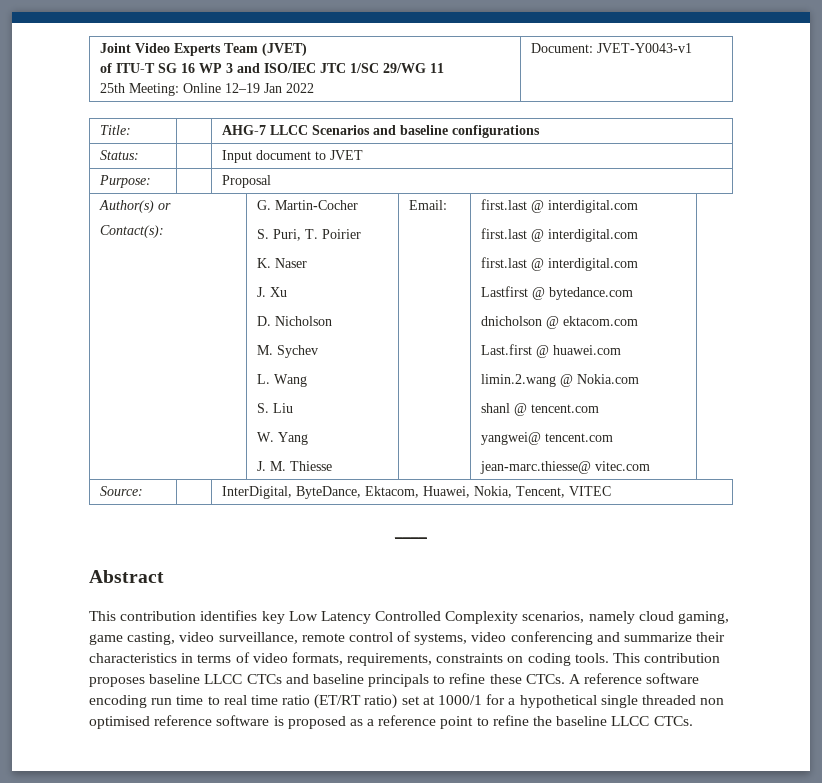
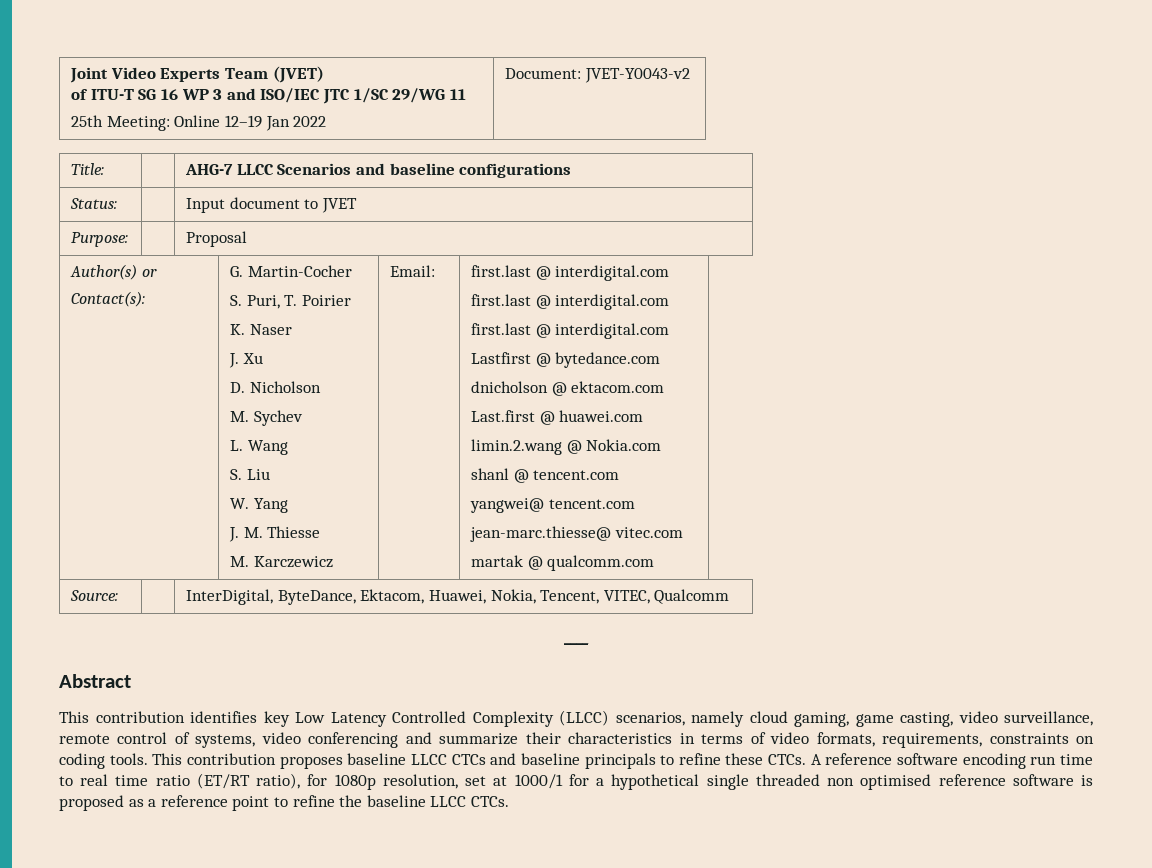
[597,43,693,53] JVET-Y0043-v1 -> [584,68,690,83] JVET-Y0043-v2
(333, 466) none -> [230,556,333,568] // M. Karczewicz
(651, 466) none -> [471,555,655,571] // martak @ qualcomm.com
[569,486,612,496] VITEC -> [603,589,730,604] VITEC, Qualcomm
(519, 617) none -> [559,710,609,726] (LLCC)
[364,694,398,709] ratio) -> [256,773,458,790] ratio), for 1080p resolution,

